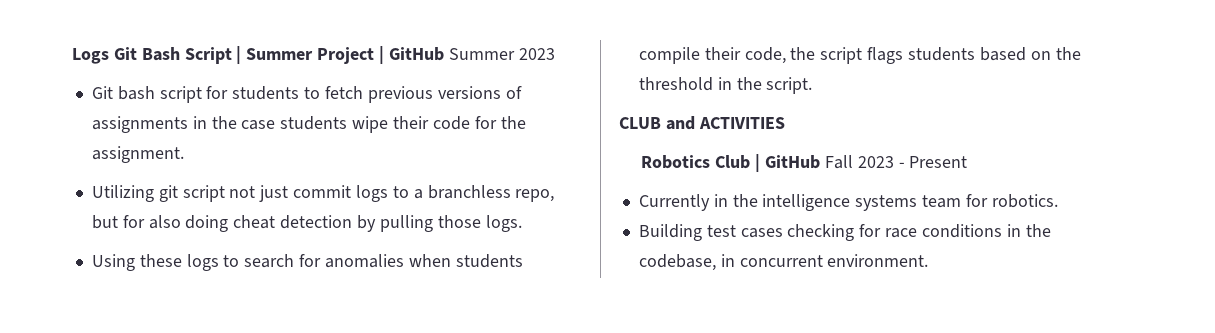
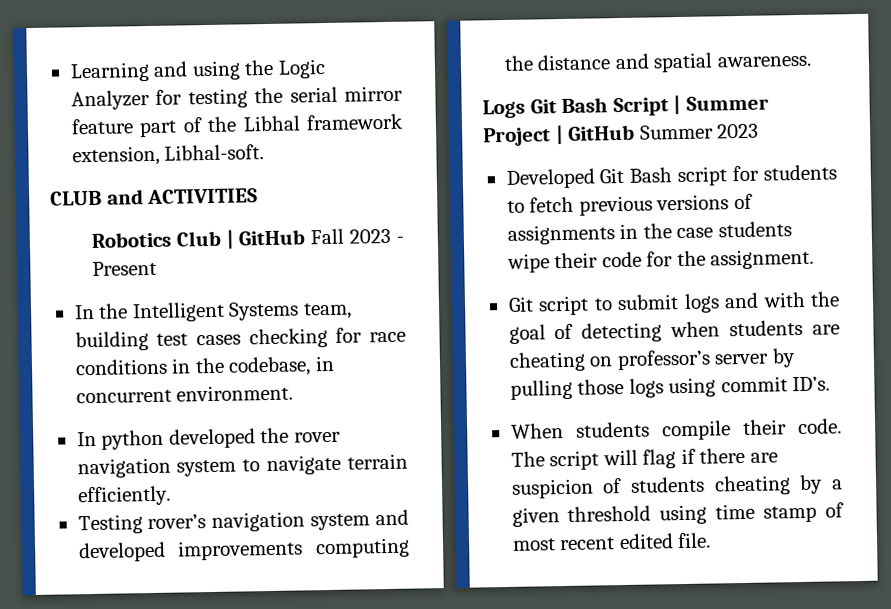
(72, 56) none -> [69,59,326,83] [70,85,403,111] [70,113,404,138] [71,144,265,167] [50,188,259,206] [90,228,404,249] [91,260,157,276] [73,301,352,323] [74,327,406,352] [74,355,335,377] [75,384,294,404] [76,427,341,450] [76,453,409,479] [77,485,171,507] [77,509,410,535] [77,537,410,563] [503,52,812,73] Learning and using the Logic Analyzer for testing the serial mirror feature part of the Libhal framework extension, Libhal-soft. // CLUB and ACTIVITIES // Robotics Club | GitHub Fall 2023 - Present // In the Intelligent Systems team, building test cases checking for race conditions in the codebase, in concurrent environment. // In python developed the rover navigation system to navigate terrain efficiently. // Testing rover’s navigation system and developed improvements computing the distance and spatial awareness. //
[91,86,155,100] Git bash -> [505,167,673,189] Developed Git Bash
[91,185,555,202] [91,215,522,232] [91,254,523,271] [638,47,1081,64] [638,77,813,94] [619,116,785,130] [641,154,968,173] [638,194,1058,211] [638,224,1051,241] [638,254,929,271] Utilizing git script not just commit logs to a branchless repo, but for also doing cheat detection by pulling those logs. // Using these logs to search for anomalies when students compile their code, the script flags students based on the threshold in the script. // CLUB and ACTIVITIES // Robotics Club | GitHub Fall 2023 - Present // Currently in the intelligence systems team for robotics. // Building test cases checking for race conditions in the codebase, in concurrent environment. -> [507,291,840,316] [508,319,840,344] [508,348,796,372] [509,376,831,400] [510,418,842,441] [510,447,778,471] [510,474,843,499] [511,502,844,527] [511,532,712,551] Git script to submit logs and with the goal of detecting when students are cheating on professor’s server by pulling those logs using commit ID’s. // When students compile their code. The script will flag if there are suspicion of students cheating by a given threshold using time stamp of most recent edited file.

